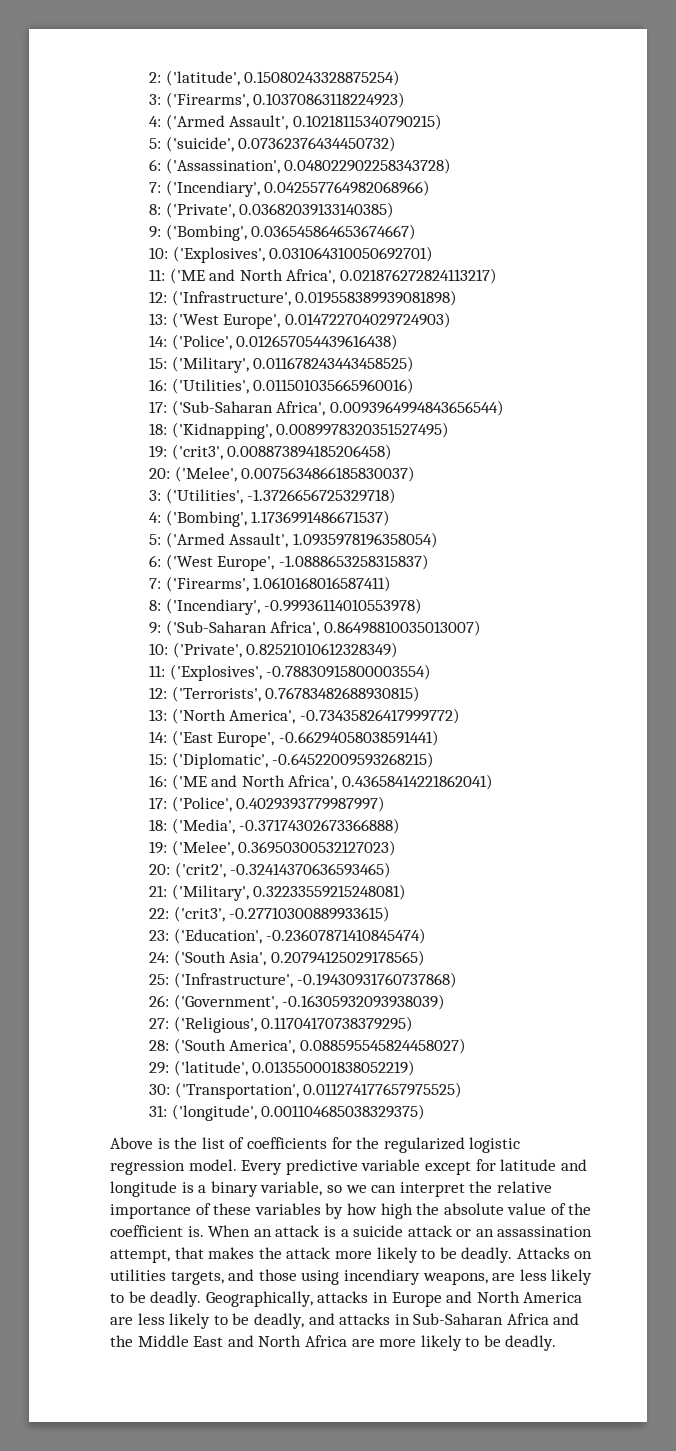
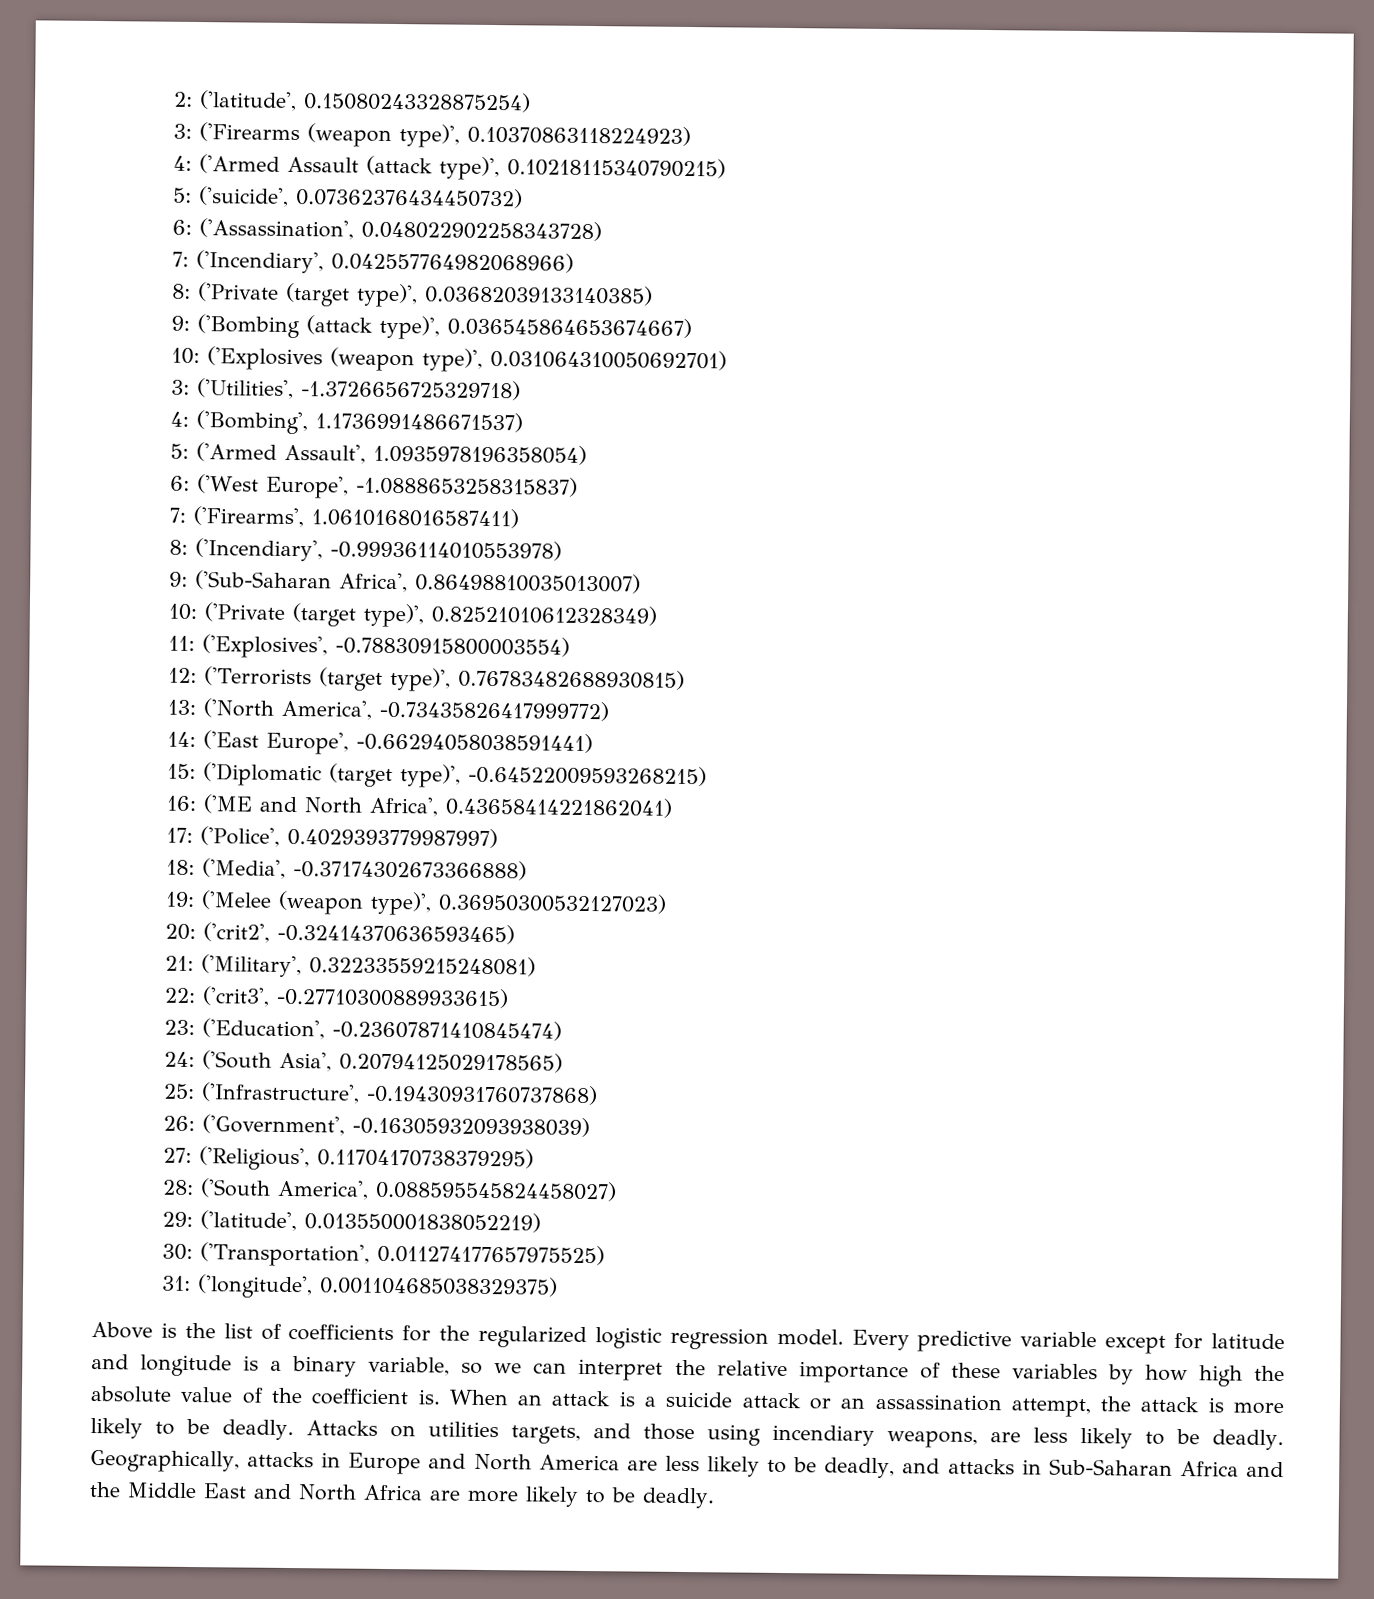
[165,92,249,108] ('Firearms', -> [199,122,461,148] ('Firearms (weapon type)',
[229,115,289,130] Assault', -> [287,155,501,181] Assault (attack type)',
[165,202,235,218] ('Private', -> [198,282,419,308] ('Private (target type)',
[165,224,247,241] ('Bombing', -> [197,314,441,340] ('Bombing (attack type)',
[172,246,434,263] [148,268,497,284] [148,290,458,306] [148,312,451,329] [148,334,399,350] [148,356,415,373] [148,378,415,394] [148,400,504,416] [148,422,450,439] [148,444,393,460] [148,466,416,482] ('Explosives', 0.031064310050692701) // 11: ('ME and North Africa', 0.021876272824113217) // 12: ('Infrastructure', 0.019558389939081898) // 13: ('West Europe', 0.014722704029724903) // 14: ('Police', 0.012657054439616438) // 15: ('Military', 0.011678243443458525) // 16: ('Utilities', 0.011501035665960016) // 17: ('Sub-Saharan Africa', 0.0093964994843656544) // 18: ('Kidnapping', 0.0089978320351527495) // 19: ('crit3', 0.008873894185206458) // 20: ('Melee', 0.0075634866185830037) -> [207,346,728,372] ('Explosives (weapon type)', 0.031064310050692701)
[172,642,242,658] ('Private', -> [204,602,425,628] ('Private (target type)',
[171,686,261,702] ('Terrorists', -> [204,666,452,692] ('Terrorists (target type)',
[171,752,268,769] ('Diplomatic', -> [203,762,462,788] ('Diplomatic (target type)',
[171,840,234,856] ('Melee', -> [201,890,433,916] ('Melee (weapon type)',
[174,1247,255,1259] that makes -> (1091, 1408) none
(331, 1253) none -> [1207,1397,1224,1413] is

